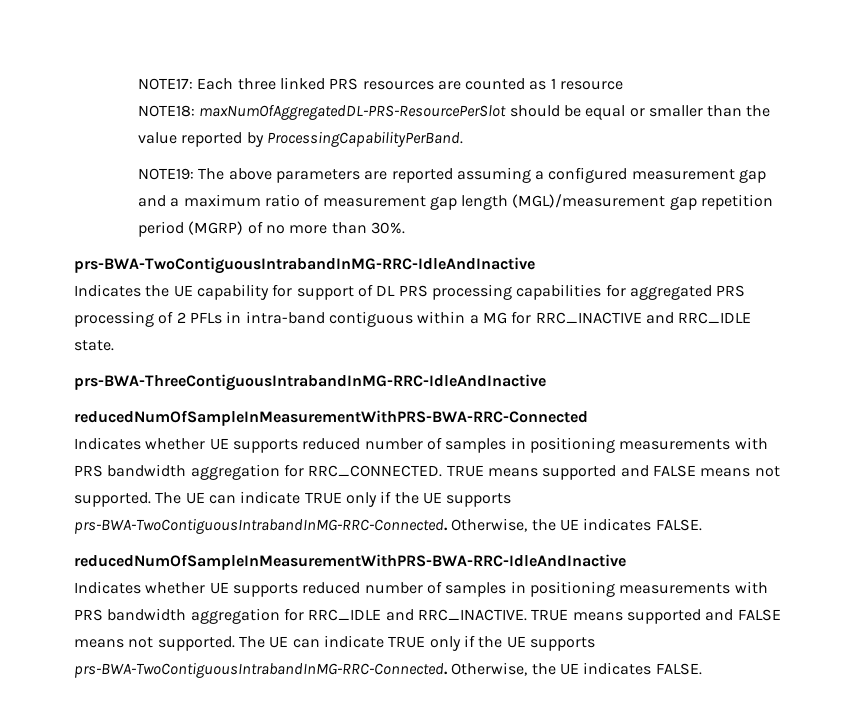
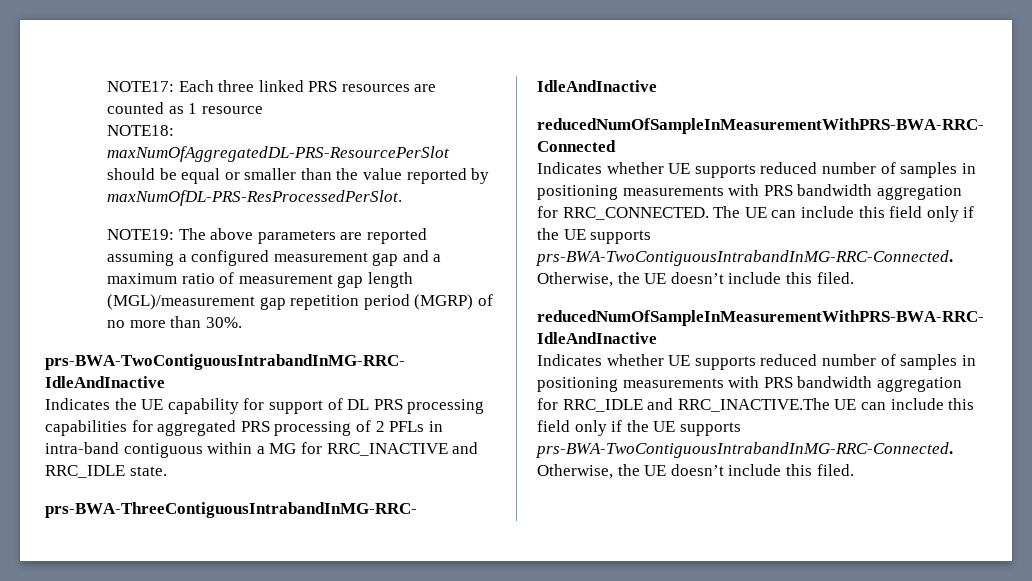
[266,131,463,147] ProcessingCapabilityPerBand. -> [106,190,402,206] maxNumOfDL-PRS-ResProcessedPerSlot.
[446,465,780,480] [74,491,512,507] [74,518,702,534] TRUE means supported and FALSE means not supported. The UE can indicate TRUE only if the UE supports prs-BWA-TwoContiguousIntrabandInMG-RRC-Connected. Otherwise, the UE indicates FALSE. -> [713,206,975,222] [537,228,652,244] [536,250,953,266] [537,272,854,287] The UE can include this field only if the UE supports prs-BWA-TwoContiguousIntrabandInMG-RRC-Connected. Otherwise, the UE doesn’t include this filed.
[417,609,781,624] [74,635,595,651] [74,662,702,678] RRC_INACTIVE. TRUE means supported and FALSE means not supported. The UE can indicate TRUE only if the UE supports prs-BWA-TwoContiguousIntrabandInMG-RRC-Connected. Otherwise, the UE indicates FALSE. -> [677,398,975,412] [537,420,741,436] [536,442,953,458] [537,464,854,479] RRC_INACTIVE.The UE can include this field only if the UE supports prs-BWA-TwoContiguousIntrabandInMG-RRC-Connected. Otherwise, the UE doesn’t include this filed.

